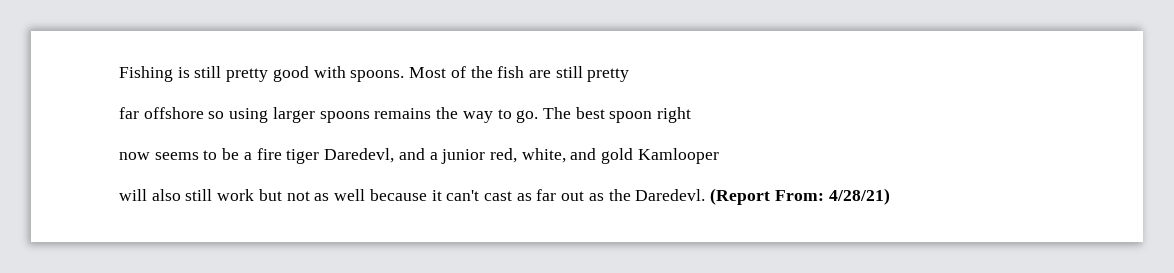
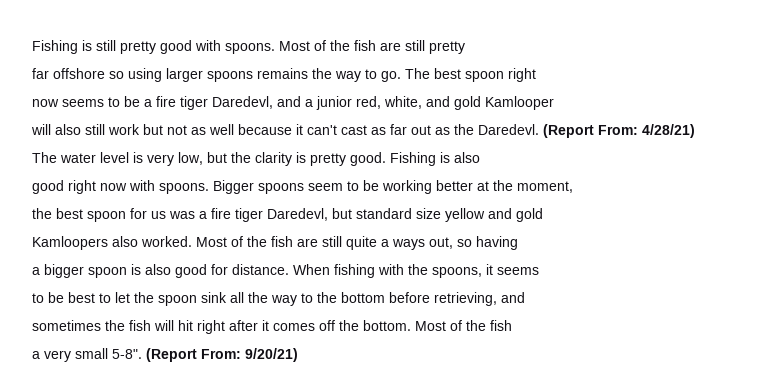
(890, 196) none -> [32,152,480,166] [32,180,573,194] [32,208,543,222] [32,236,518,250] [32,264,539,278] [32,292,525,306] [32,320,512,334] [32,348,298,362] // The water level is very low, but the clarity is pretty good. Fishing is also // good right now with spoons. Bigger spoons seem to be working better at the moment, // the best spoon for us was a fire tiger Daredevl, but standard size yellow and gold // Kamloopers also worked. Most of the fish are still quite a ways out, so having // a bigger spoon is also good for distance. When fishing with the spoons, it seems // to be best to let the spoon sink all the way to the bottom before retrieving, and // sometimes the fish will hit right after it comes off the bottom. Most of the fish // a very small 5-8". (Report From: 9/20/21)

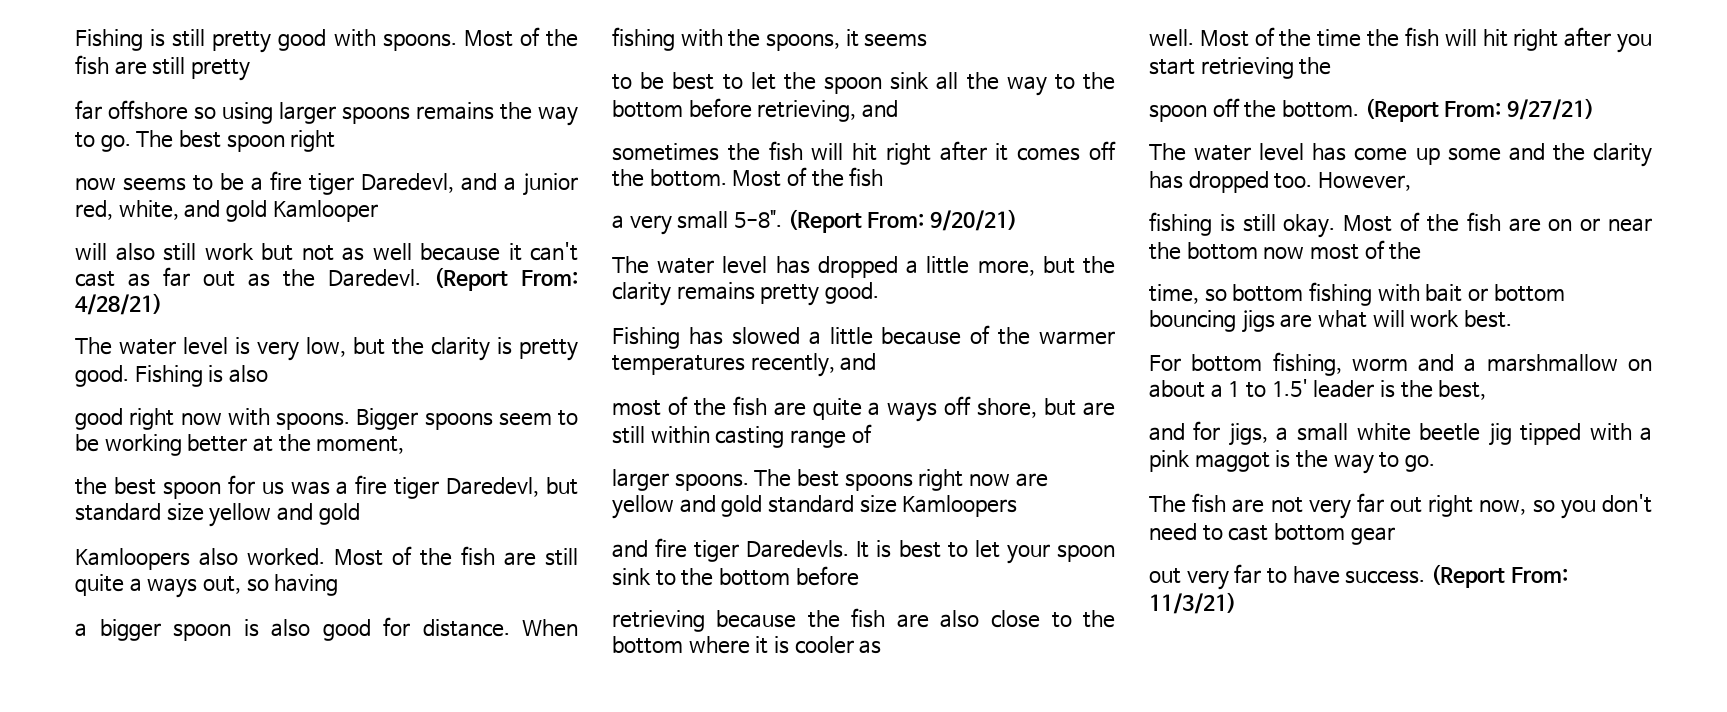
(298, 355) none -> [612,256,1115,278] [612,282,879,306] [612,325,1115,349] [612,353,877,377] [612,396,1116,422] [612,424,872,448] [612,469,1048,491] [612,495,1018,519] [612,538,1115,564] [612,566,859,586] [612,608,1115,632] [612,636,882,654] [1149,27,1652,53] [1149,57,1332,79] [1149,98,1595,122] [1149,143,1652,167] [1149,171,1411,193] [1149,212,1652,238] [1149,240,1422,260] [1149,282,1565,306] [1149,310,1512,333] [1149,352,1652,376] [1149,379,1487,400] [1149,421,1652,446] [1149,450,1436,474] [1149,493,1652,519] [1149,523,1395,545] [1149,564,1568,590] [1149,592,1236,614] // The water level has dropped a little more, but the clarity remains pretty good. // Fishing has slowed a little because of the warmer temperatures recently, and // most of the fish are quite a ways off shore, but are still within casting range of // larger spoons. The best spoons right now are yellow and gold standard size Kamloopers // and fire tiger Daredevls. It is best to let your spoon sink to the bottom before // retrieving because the fish are also close to the bottom where it is cooler as // well. Most of the time the fish will hit right after you start retrieving the // spoon off the bottom. (Report From: 9/27/21) // The water level has come up some and the clarity has dropped too. However, // fishing is still okay. Most of the fish are on or near the bottom now most of the // time, so bottom fishing with bait or bottom bouncing jigs are what will work best. // For bottom fishing, worm and a marshmallow on about a 1 to 1.5' leader is the best, // and for jigs, a small white beetle jig tipped with a pink maggot is the way to go. // The fish are not very far out right now, so you don't need to cast bottom gear // out very far to have success. (Report From: 11/3/21)

